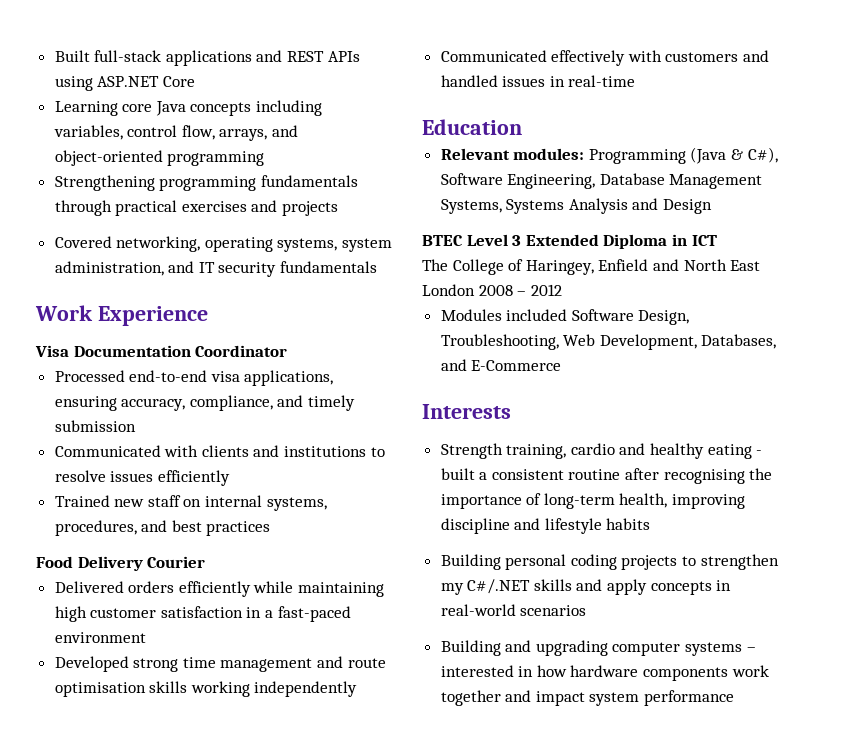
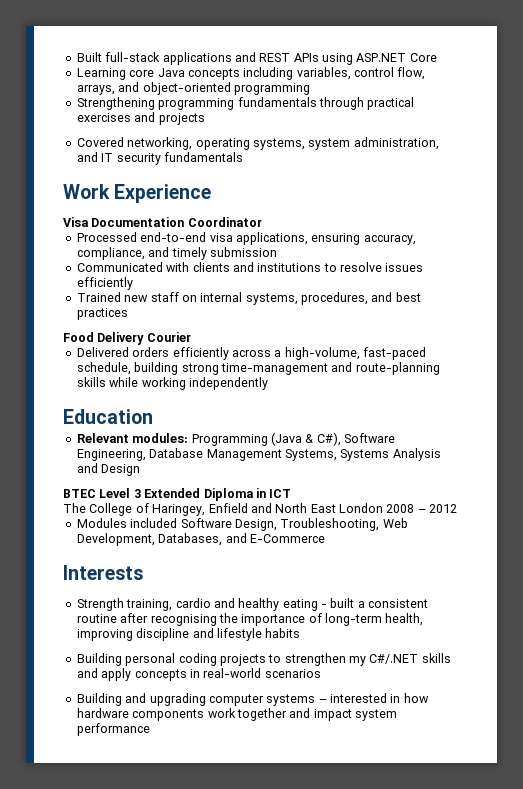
[253,581,385,597] [54,606,351,622] [54,632,146,643] [54,656,386,672] [54,681,358,697] [440,50,770,66] [440,75,636,87] while maintaining high customer satisfaction in a fast-paced environment // Developed strong time management and route optimisation skills working independently // Communicated effectively with customers and handled issues in real-time -> [231,347,426,360] [76,362,440,375] [76,377,268,390] across a high-volume, fast-paced schedule, building strong time-management and route-planning skills while working independently

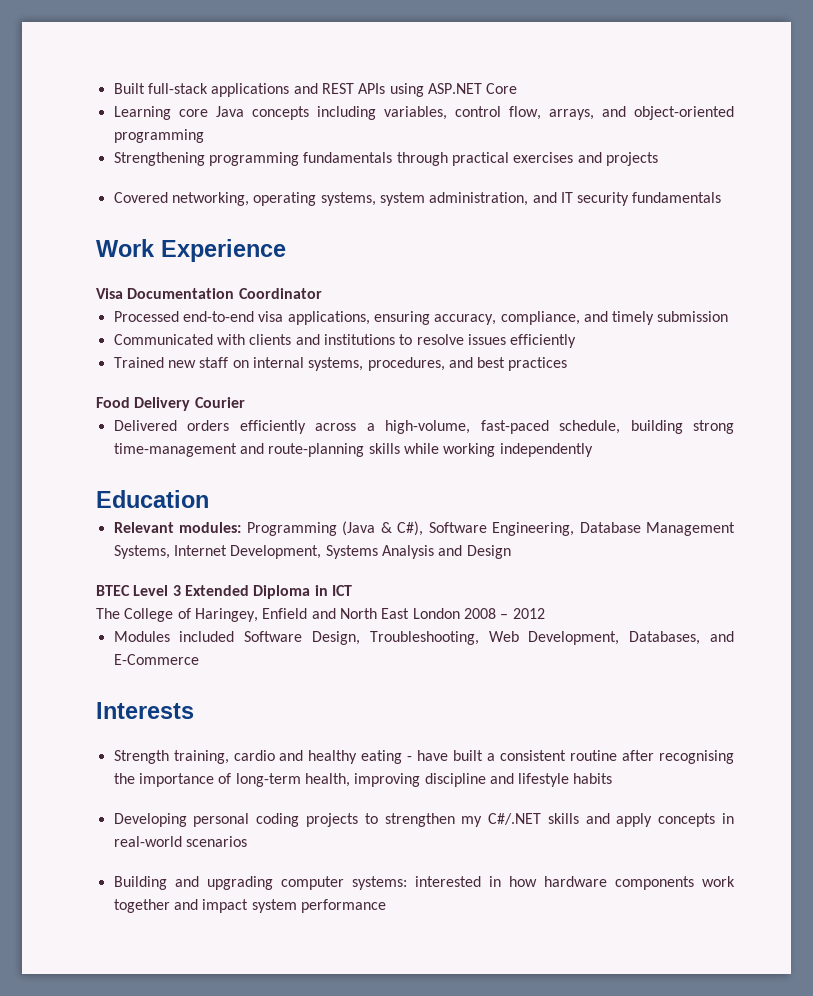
(337, 455) none -> [173,545,322,559] Internet Development,
(327, 606) none -> [417,750,449,761] have
[76,653,122,666] Building -> [113,813,187,827] Developing
[266,694,327,706] systems – -> [351,876,407,890] systems:

